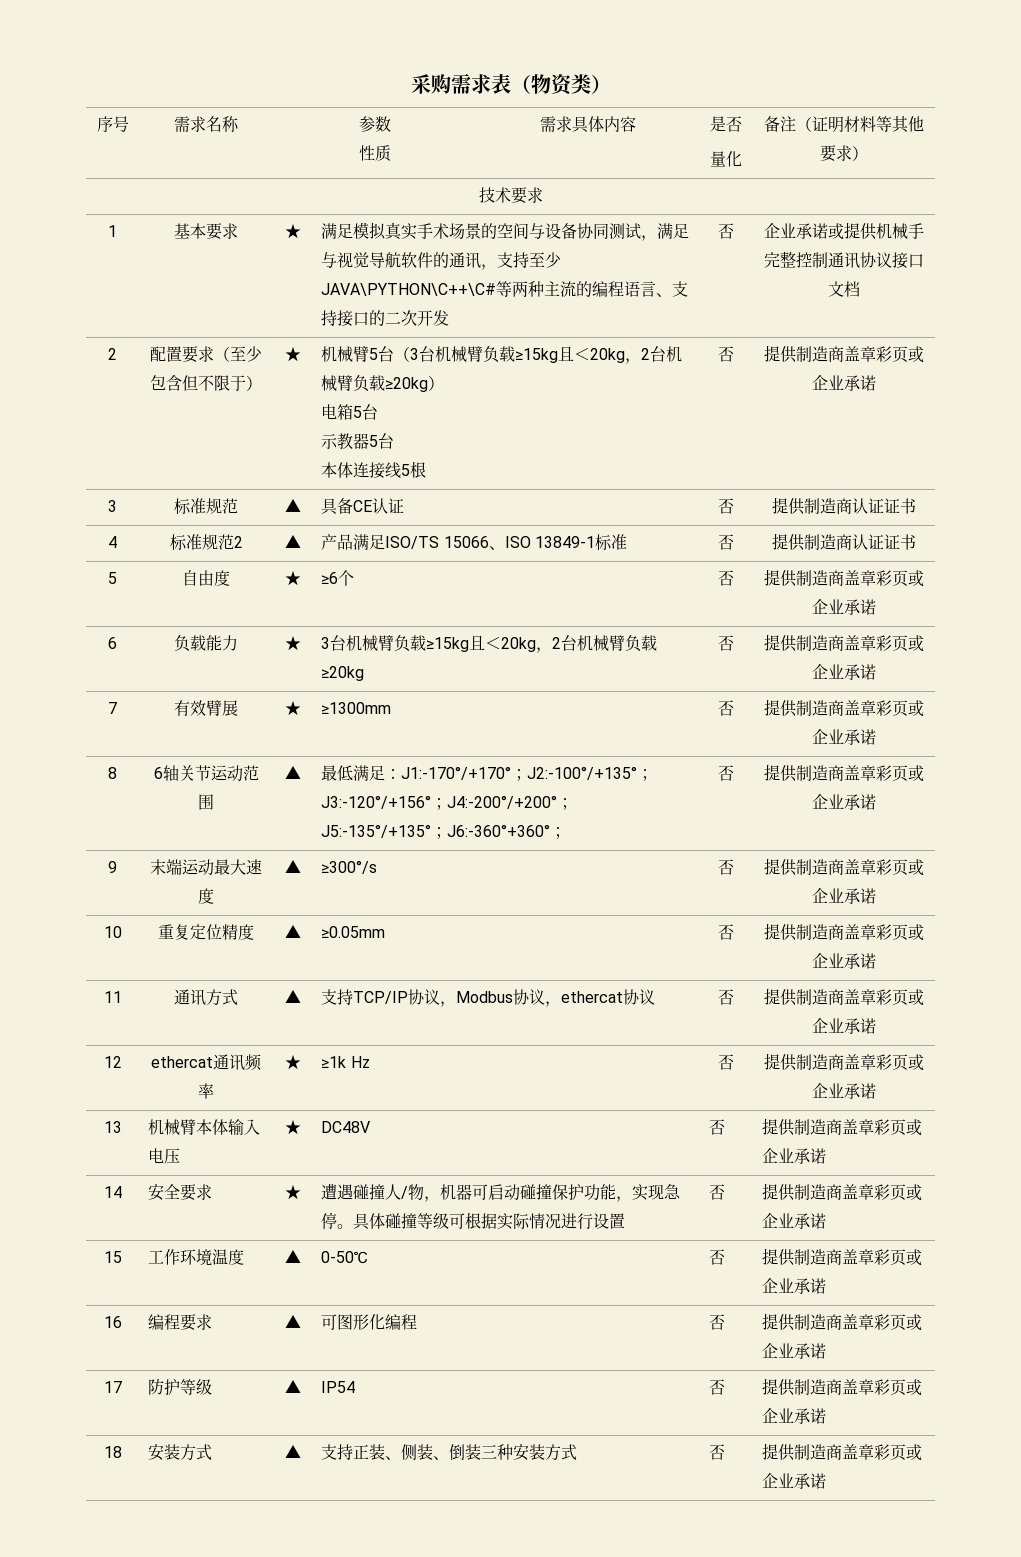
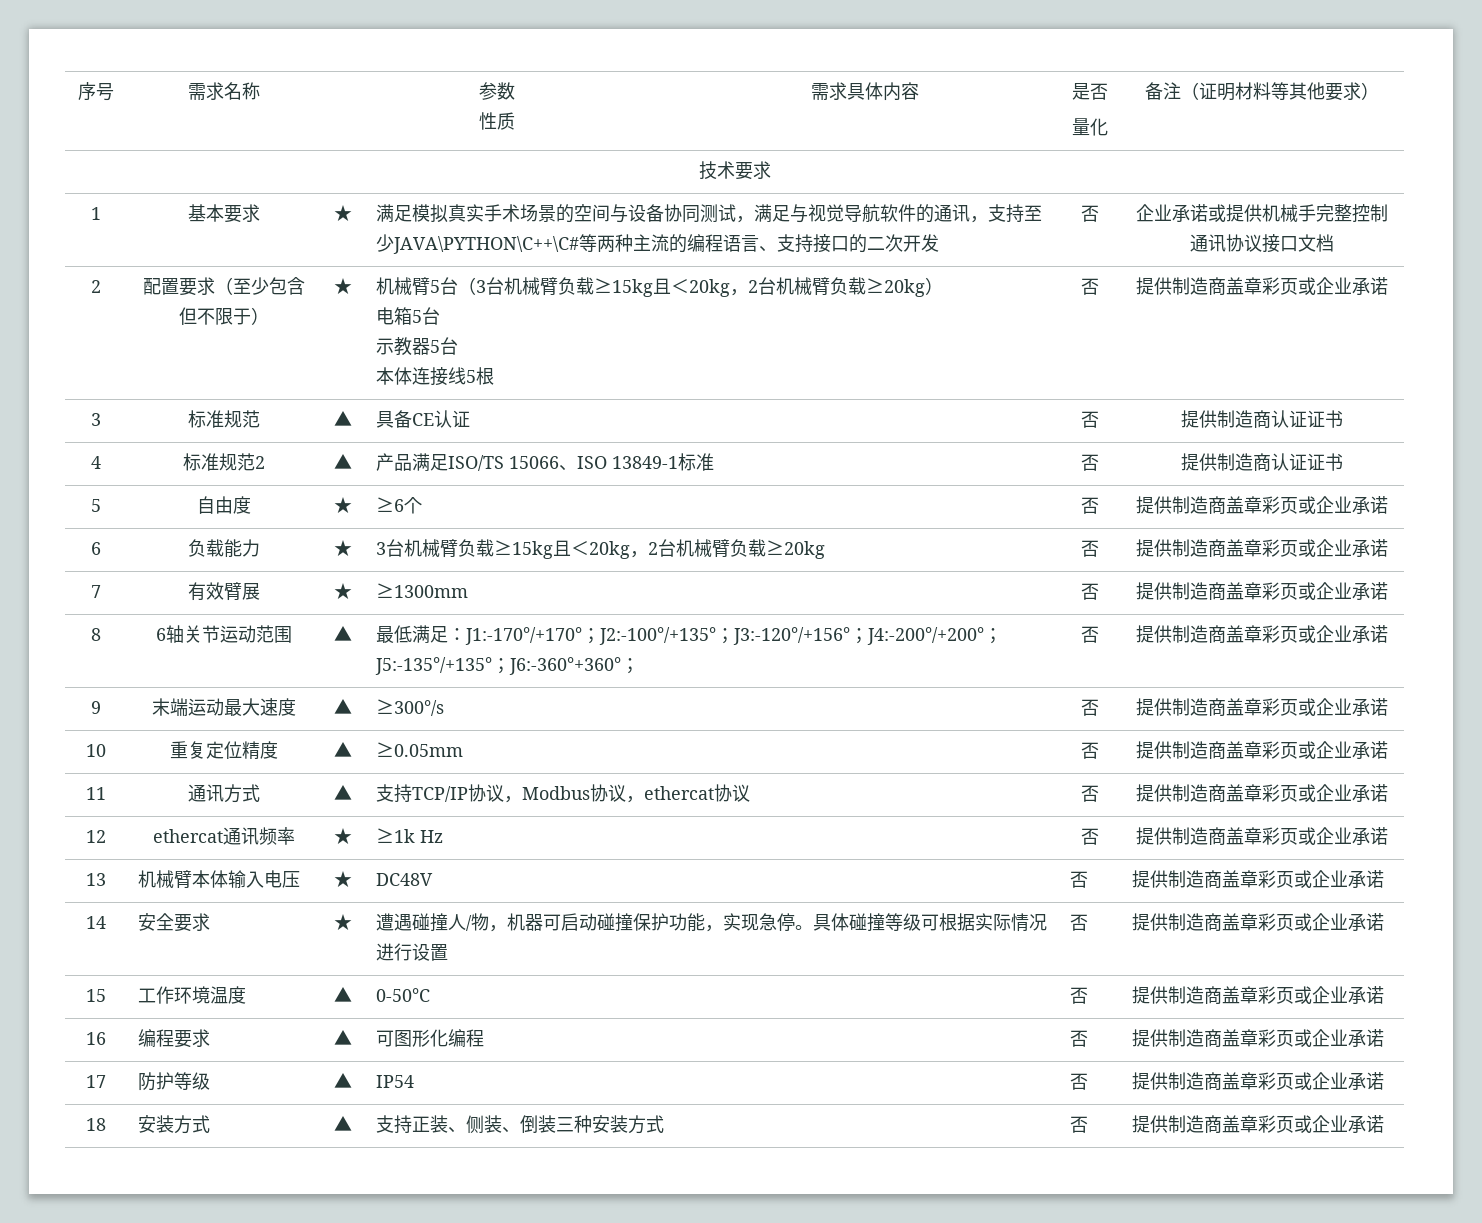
[410,73,611,96] 采购需求表（物资类） // -> (78, 91) none

